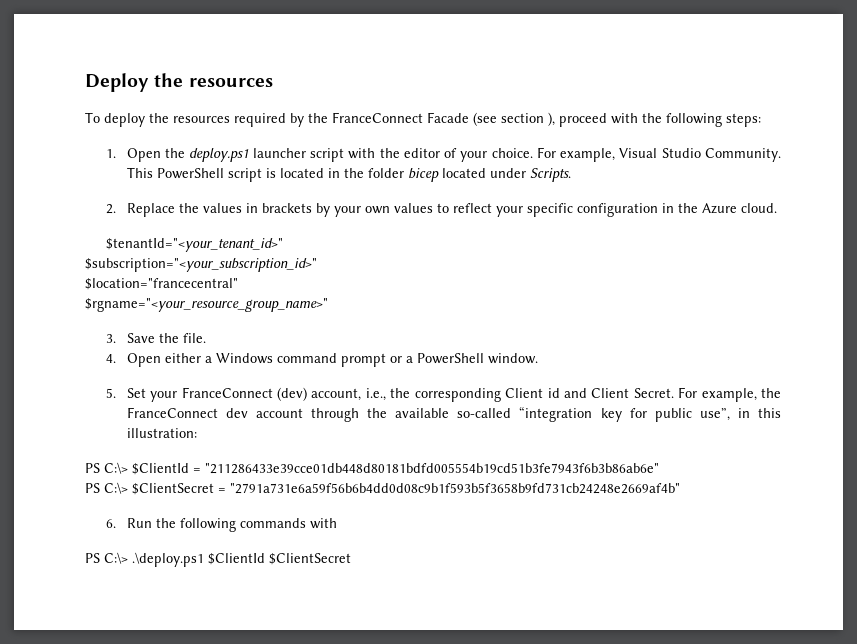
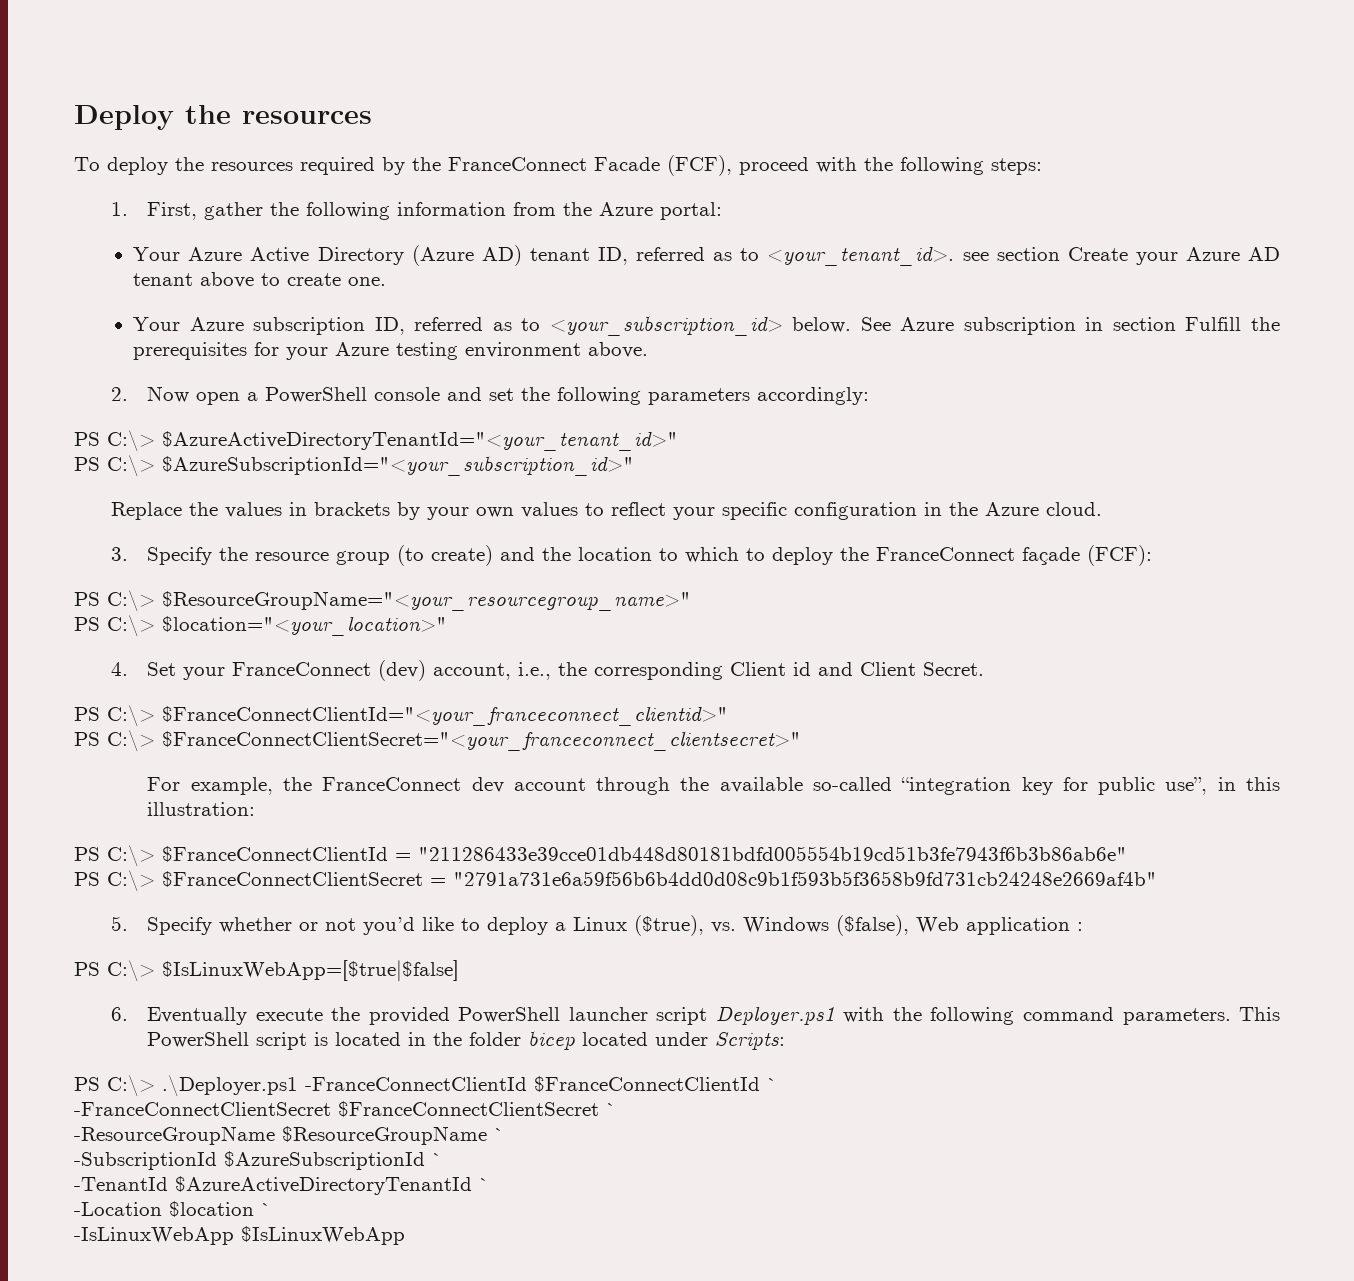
[473,112,555,126] (see section ), -> [667,155,732,176] (FCF),
[126,147,781,162] [126,167,571,182] [105,204,116,214] Open the deploy.ps1 launcher script with the editor of your choice. For example, Visual Studio Community. This PowerShell script is located in the folder bicep located under Scripts. // 2. -> [147,202,723,220] [133,245,1281,266] [133,272,387,288] [133,315,1280,336] [133,342,649,360] [110,386,870,405] [74,430,678,452] [74,455,634,477] First, gather the following information from the Azure portal: // Your Azure Active Directory (Azure AD) tenant ID, referred as to <your_tenant_id>. see section Create your Azure AD tenant above to create one. // Your Azure subscription ID, referred as to <your_subscription_id> below. See Azure subscription in section Fulfill the prerequisites for your Azure testing environment above. // 2. Now open a PowerShell console and set the following parameters accordingly: // PS C:\> $AzureActiveDirectoryTenantId="<your_tenant_id>" // PS C:\> $AzureSubscriptionId="<your_subscription_id>" //
[105,238,283,252] [85,258,317,272] [85,278,238,290] [85,298,328,312] [105,333,206,343] [105,353,538,367] [105,388,116,398] $tenantId="<your_tenant_id>" // $subscription="<your_subscription_id>" // $location="francecentral" // $rgname="<your_resource_group_name>" // 3. Save the file. // 4. Open either a Windows command prompt or a PowerShell window. // 5. -> [110,545,1153,566] [74,590,691,612] [74,615,447,637] [110,662,128,676] 3. Specify the resource group (to create) and the location to which to deploy the FranceConnect façade (FCF): // PS C:\> $ResourceGroupName="<your_resourcegroup_name>" // PS C:\> $location="<your_location>" // 4.
(674, 393) none -> [74,705,728,727] [74,730,801,752] // PS C:\> $FranceConnectClientId="<your_franceconnect_clientid>" // PS C:\> $FranceConnectClientSecret="<your_franceconnect_clientsecret>" //
[132,463,189,475] $ClientId -> [162,846,388,862] $FranceConnectClientId
[132,483,214,495] $ClientSecret -> [162,871,423,887] $FranceConnectClientSecret
[105,518,337,532] [85,552,351,567] 6. Run the following commands with // PS C:\> .\deploy.ps1 $ClientId $ClientSecret -> [110,915,1084,936] [74,960,459,982] [110,1006,1280,1025] [147,1030,786,1050] [74,1075,778,1097] [74,1101,617,1117] [74,1126,505,1145] [74,1151,443,1170] [74,1176,490,1195] [74,1201,272,1217] [74,1226,405,1245] 5. Specify whether or not you’d like to deploy a Linux ($true), vs. Windows ($false), Web application : // PS C:\> $IsLinuxWebApp=[$true|$false] // 6. Eventually execute the provided PowerShell launcher script Deployer.ps1 with the following command parameters. This PowerShell script is located in the folder bicep located under Scripts: // PS C:\> .\Deployer.ps1 -FranceConnectClientId $FranceConnectClientId ` // -FranceConnectClientSecret $FranceConnectClientSecret ` // -ResourceGroupName $ResourceGroupName ` // -SubscriptionId $AzureSubscriptionId ` // -TenantId $AzureActiveDirectoryTenantId ` // -Location $location ` // -IsLinuxWebApp $IsLinuxWebApp

